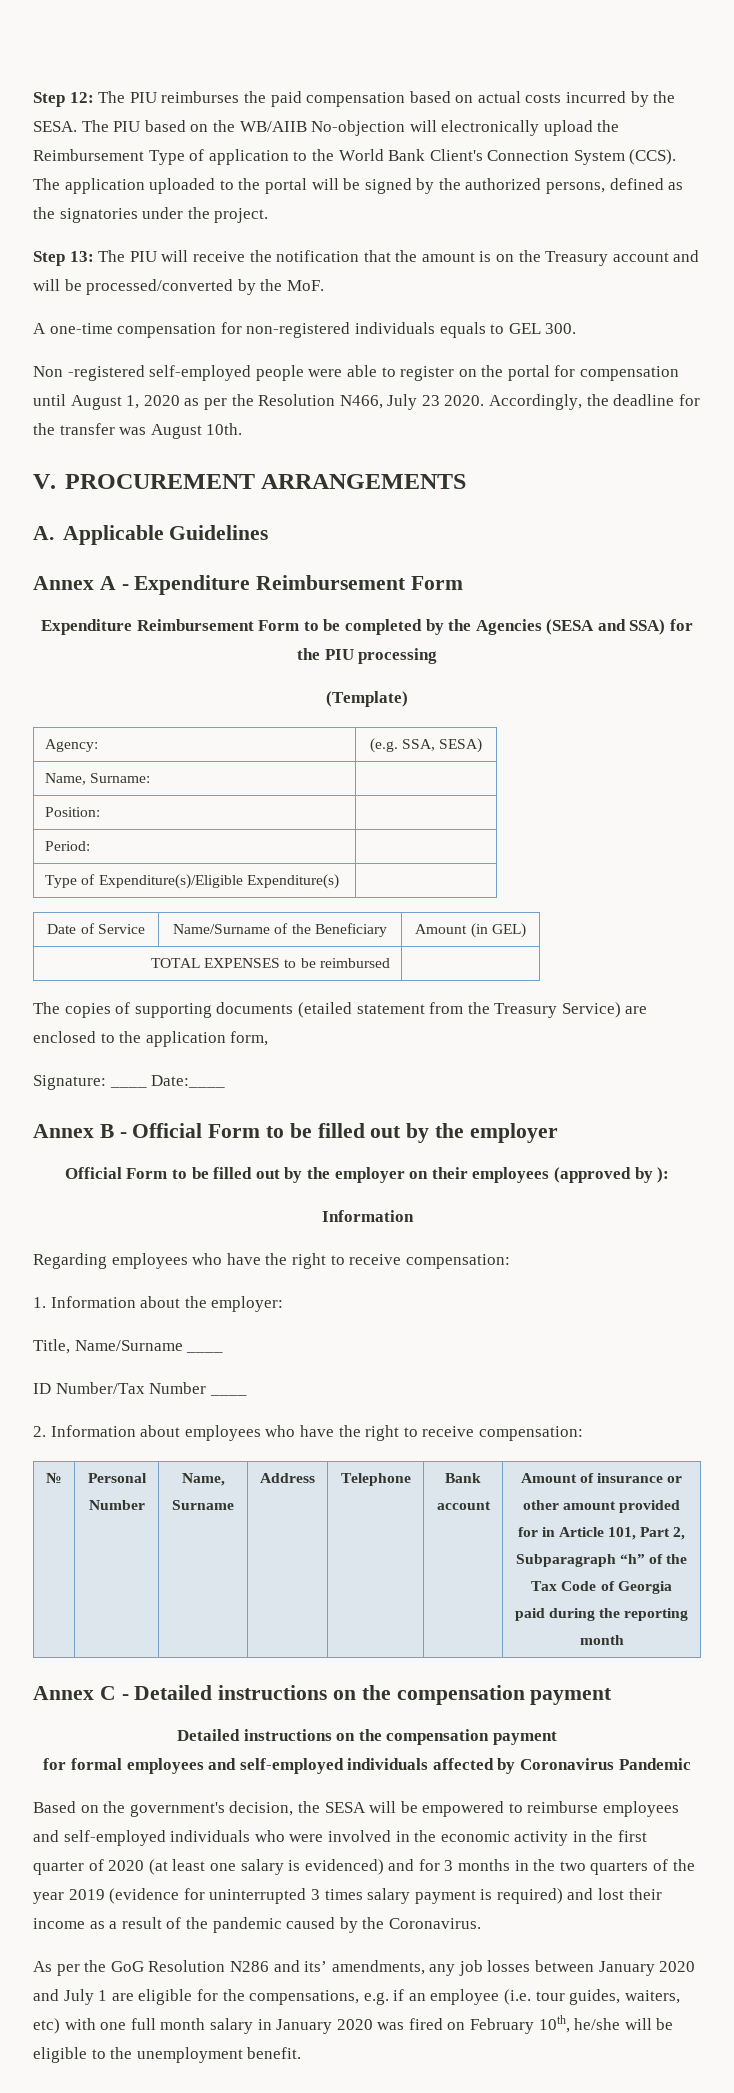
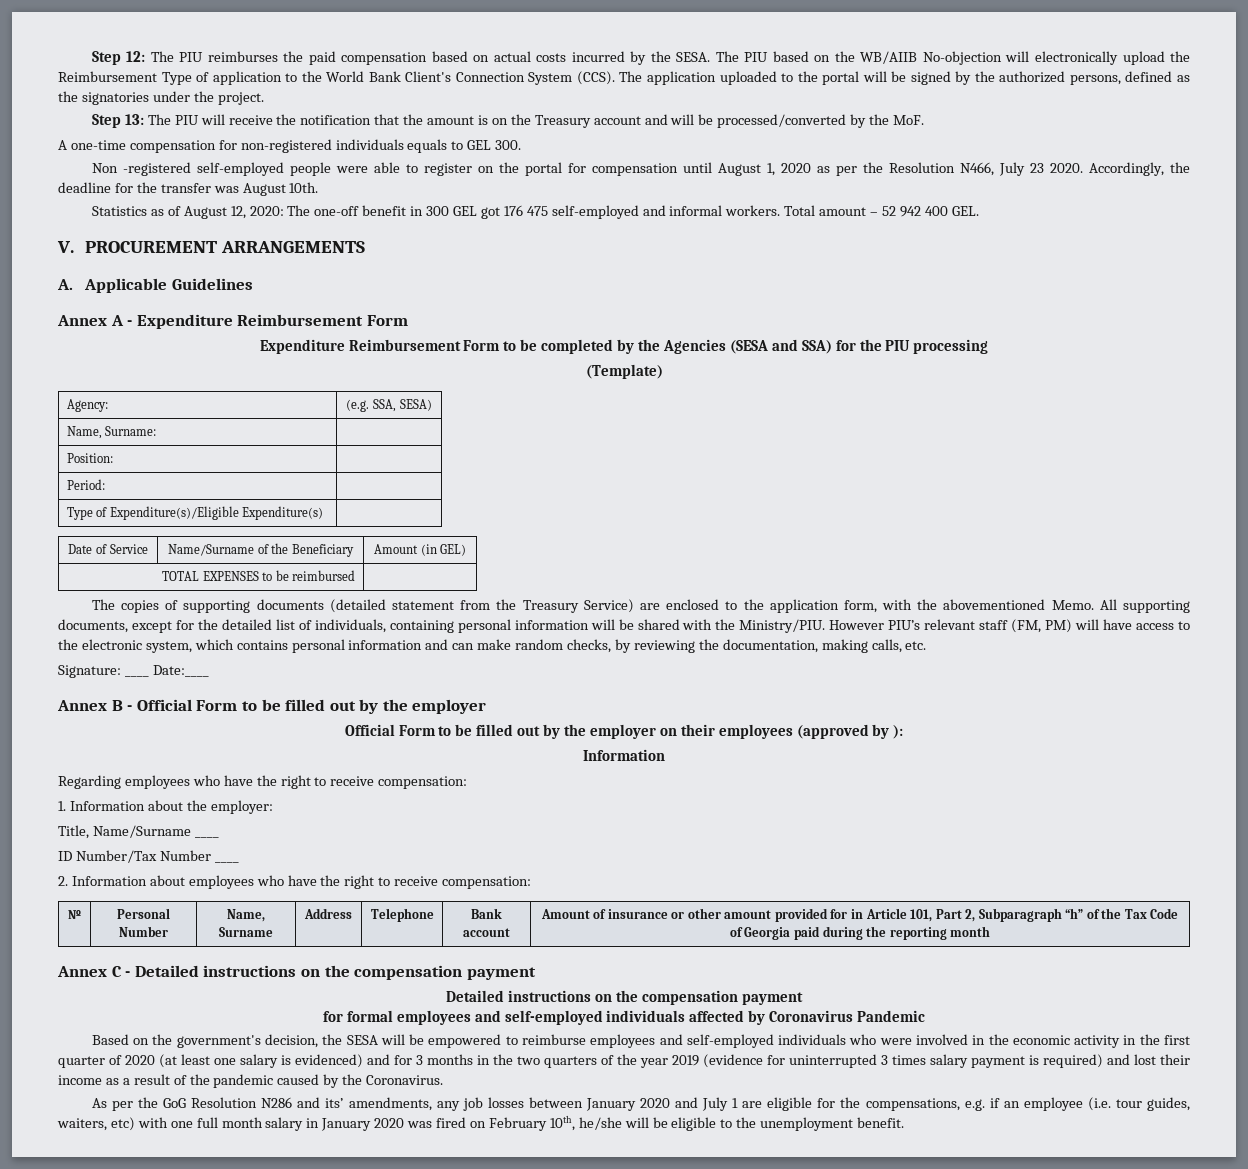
(243, 429) none -> [91,205,979,219] // Statistics as of August 12, 2020: The one-off benefit in 300 GEL got 176 475 self-employed and informal workers. Total amount – 52 942 400 GEL.
[297,1002,352,1018] (etailed -> [329,599,386,613] (detailed
(269, 1038) none -> [882,599,1191,613] [58,619,1190,633] [58,639,927,653] with the abovementioned Memo. All supporting documents, except for the detailed list of individuals, containing personal information will be shared with the Ministry/PIU. However PIU’s relevant staff (FM, PM) will have access to the electronic system, which contains personal information and can make random checks, by reviewing the documentation, making calls, etc.

